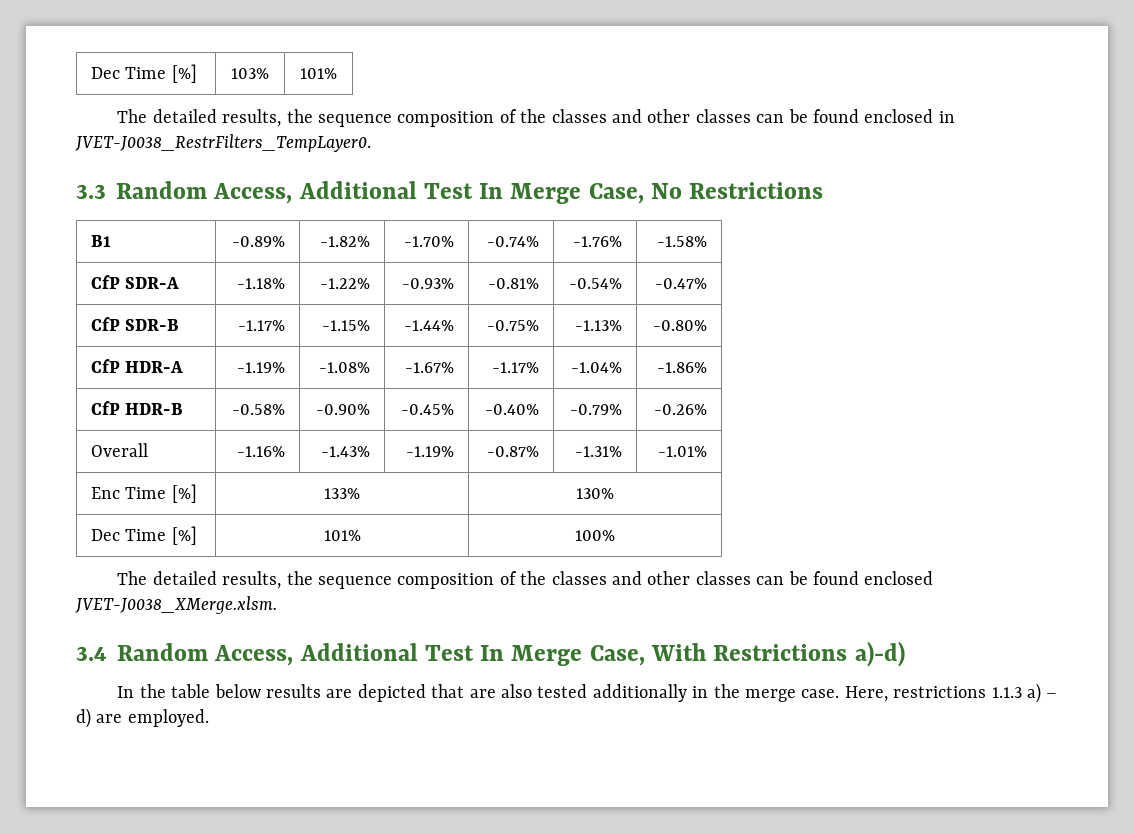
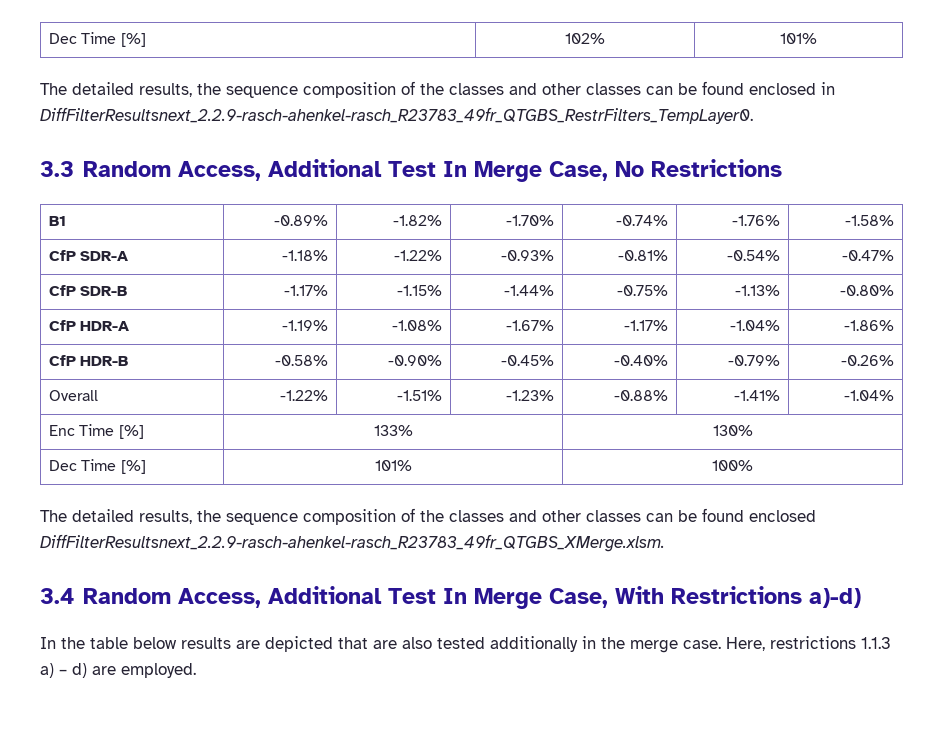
[90,64,197,83] [231,68,269,79] Dec Time [%] | 103% -> [49,32,146,47] [565,33,605,44] Dec Time [%] | 102%
[75,134,371,152] JVET-J0038_RestrFilters_TempLayer0. -> [40,107,753,124] DiffFilterResultsnext_2.2.9-rasch-ahenkel-rasch_R23783_49fr_QTGBS_RestrFilters_TempLayer0.
[237,446,286,457] [321,446,371,457] [406,446,455,457] [487,446,540,457] [575,446,623,457] [658,446,708,457] -1.16% | -1.43% | -1.19% | -0.87% | -1.31% | -1.01% -> [279,390,328,401] [396,390,442,401] [505,390,554,401] [613,390,668,401] [733,390,780,401] [843,390,894,401] -1.22% | -1.51% | -1.23% | -0.88% | -1.41% | -1.04%
[75,596,277,614] JVET-J0038_XMerge.xlsm. -> [40,534,665,552] DiffFilterResultsnext_2.2.9-rasch-ahenkel-rasch_R23783_49fr_QTGBS_XMerge.xlsm.

